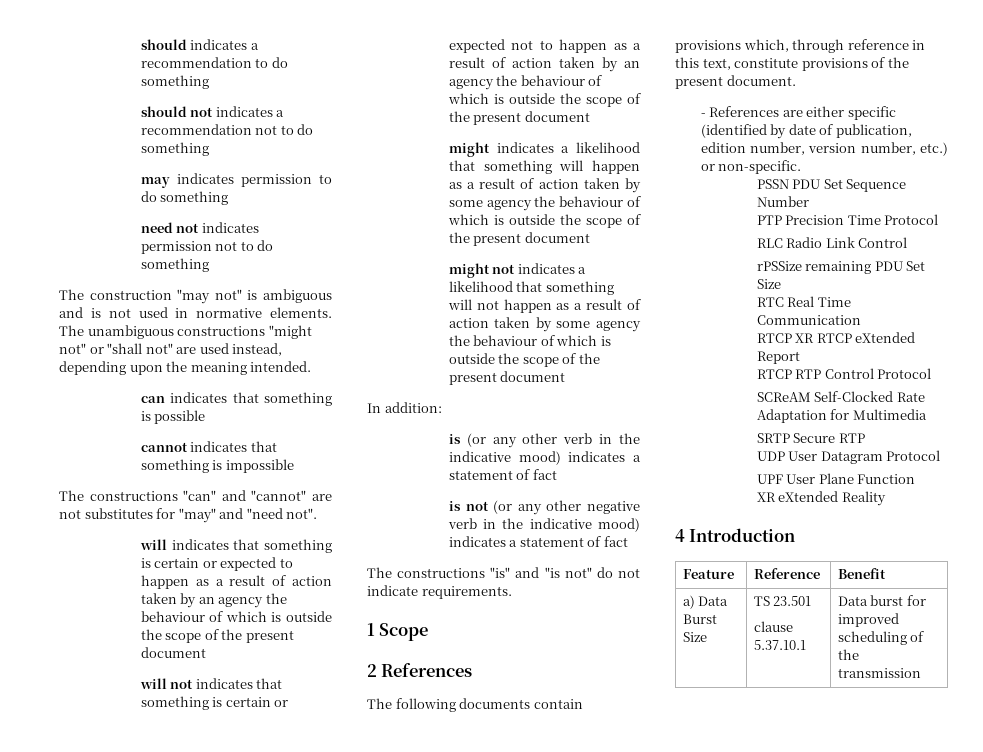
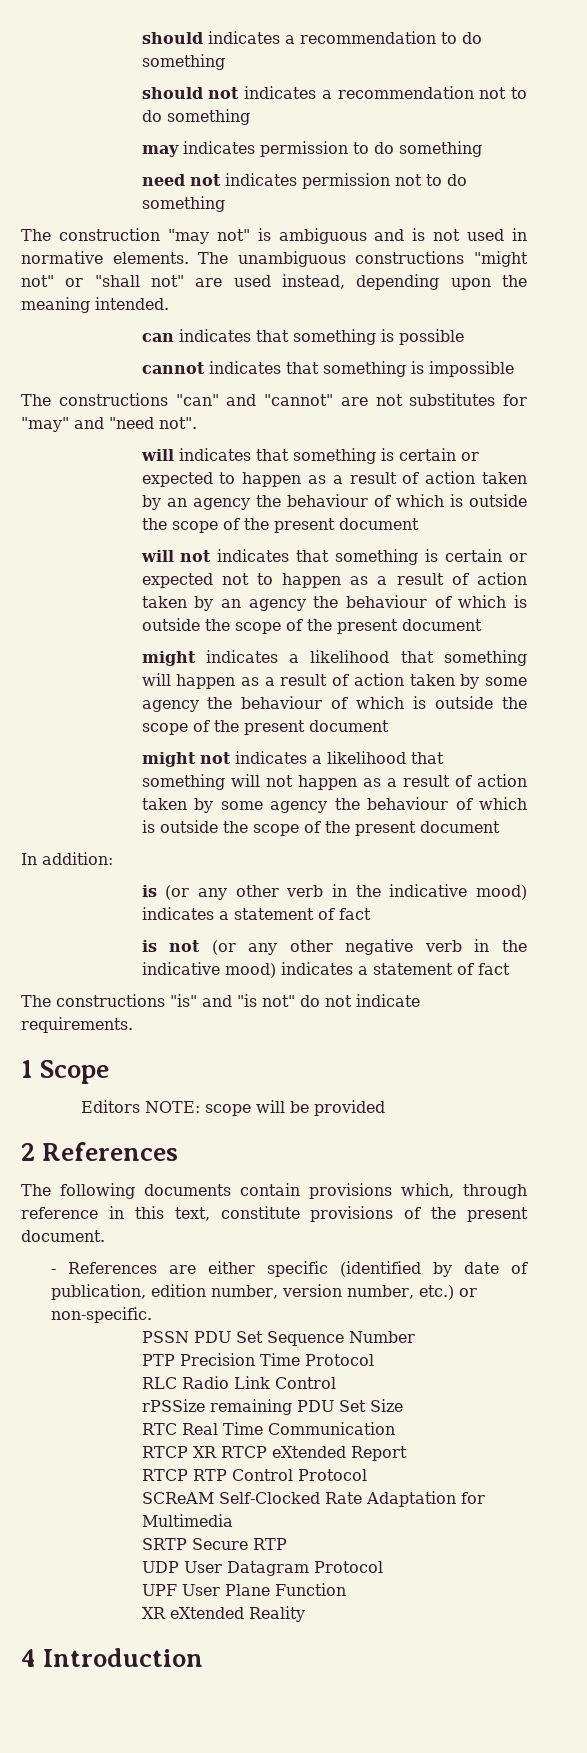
(429, 632) none -> [81,1100,386,1116] // Editors NOTE: scope will be provided
[682,569,734,579] [753,568,820,579] [837,568,886,579] [682,595,729,609] [682,614,717,624] [682,632,707,642] [753,596,812,606] [753,621,793,632] [753,640,806,650] [837,595,926,606] [837,613,899,627] [837,631,925,645] [837,649,859,660] [837,668,921,678] // Feature | Reference | Benefit // a) Data Burst Size | TS 23.501 // clause 5.37.10.1 | Data burst for improved scheduling of the transmission -> (204, 1657) none

